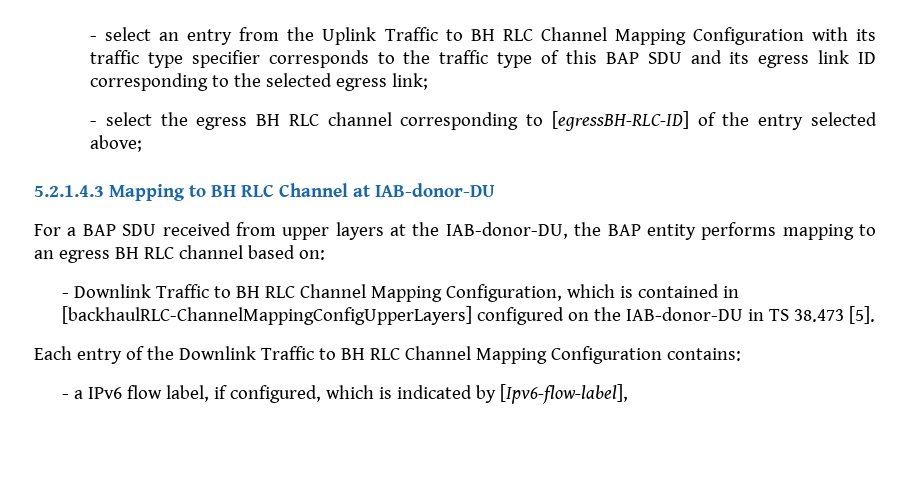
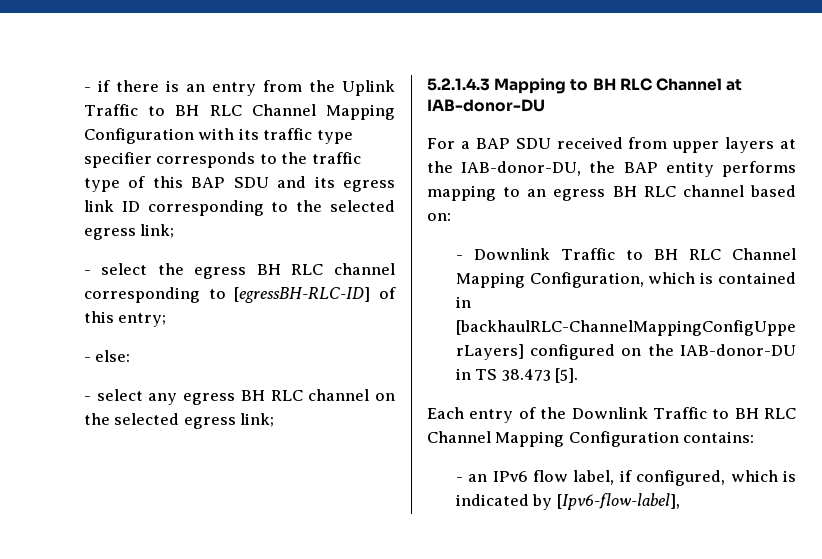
[90,27,152,41] - select -> [83,80,179,92] - if there is
[722,112,877,130] [90,135,143,152] the entry selected above; -> [83,311,167,327] [83,350,131,362] [83,389,396,405] [83,413,275,429] this entry; // - else: // - select any egress BH RLC channel on the selected egress link;
[74,390,84,399] a -> [468,474,488,482] an

